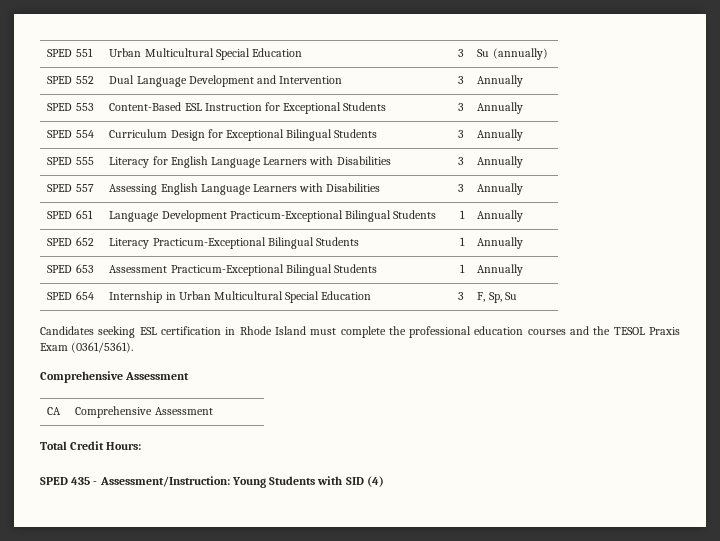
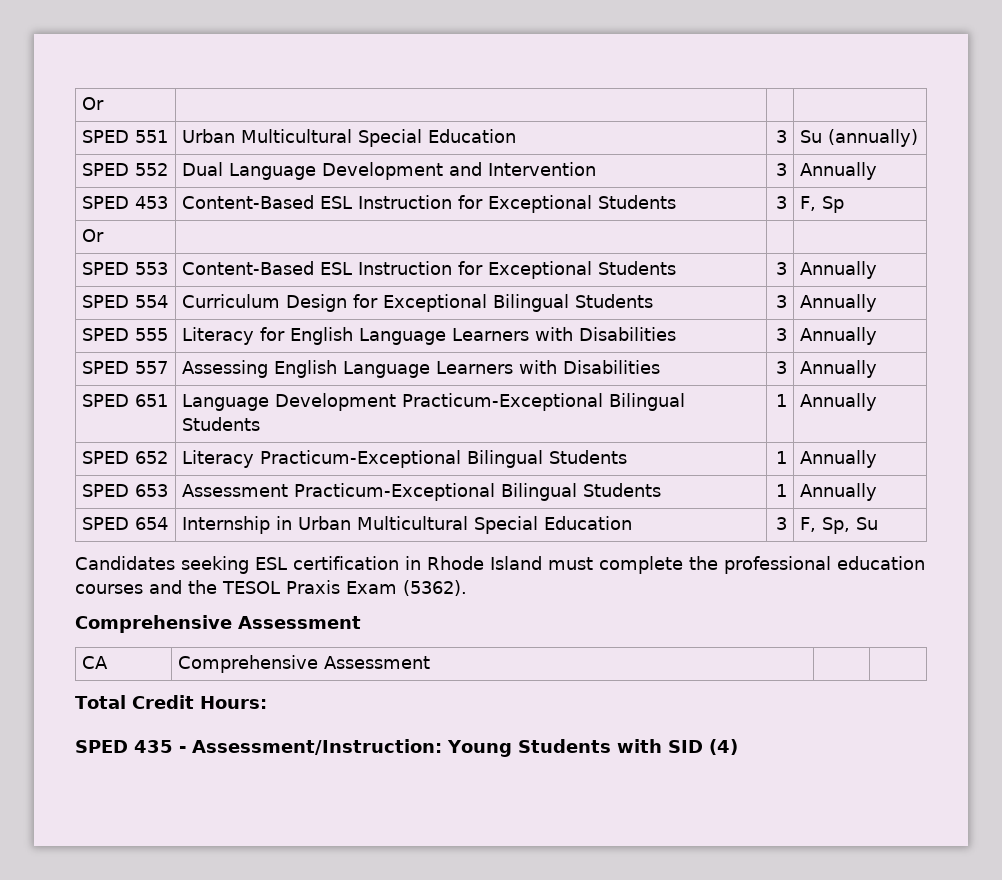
(47, 53) none -> [82,97,105,110] Or | | | //
(524, 81) none -> [82,196,169,209] [182,195,677,213] [775,196,787,209] [800,196,845,213] [82,229,105,242] // SPED 453 | Content-Based ESL Instruction for Exceptional Students | 3 | F, Sp // Or | | |
[71,342,134,353] (0361/5361). -> [403,580,467,596] (5362).

